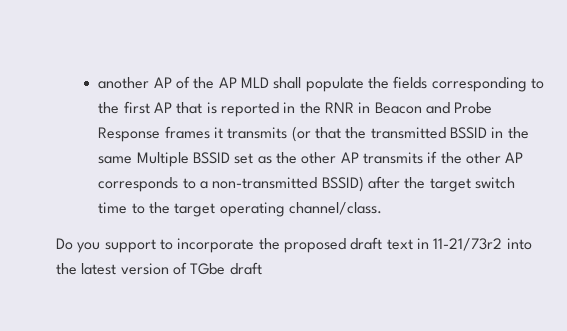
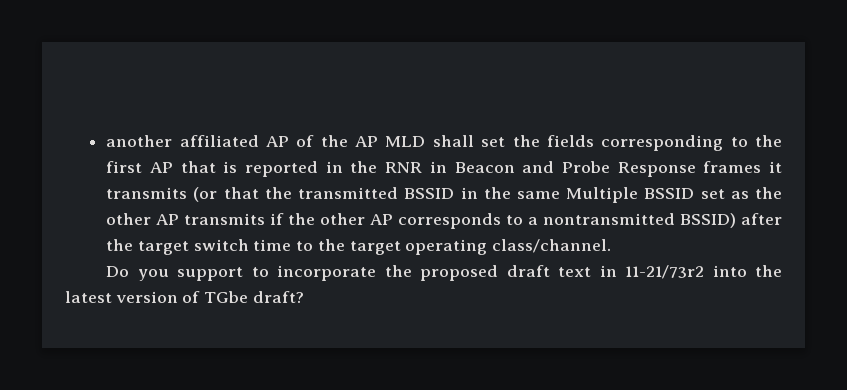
(150, 83) none -> [179,135,259,147] affiliated
[305,77,364,92] populate -> [481,137,506,147] set
[212,177,318,189] non-transmitted -> [543,213,676,225] nontransmitted
[288,202,382,215] channel/class. -> [492,239,612,253] class/channel.
[229,262,262,275] draft -> [252,291,304,303] draft?

